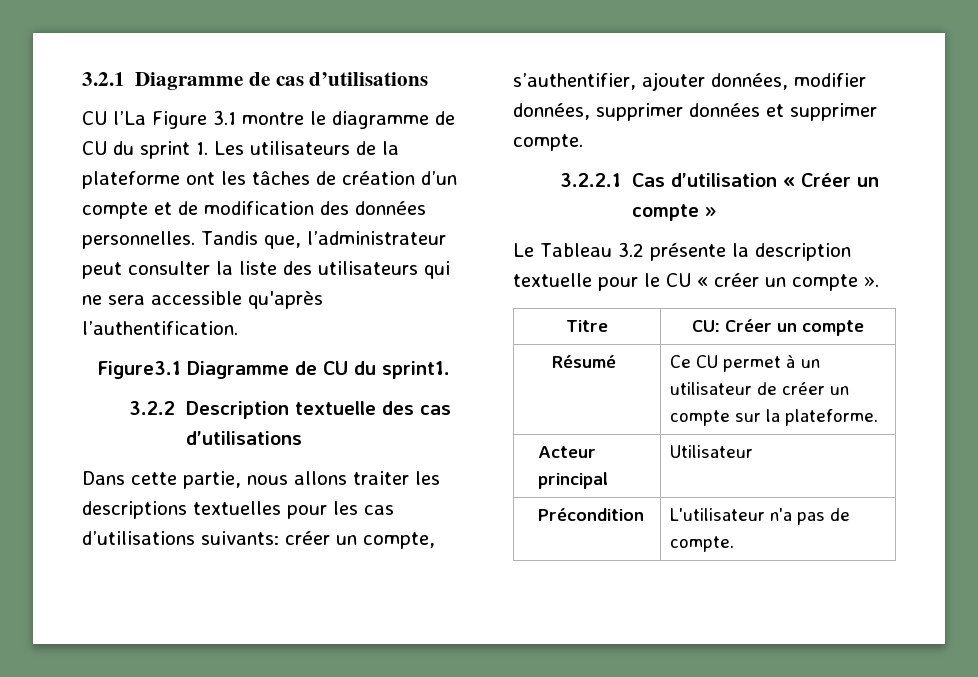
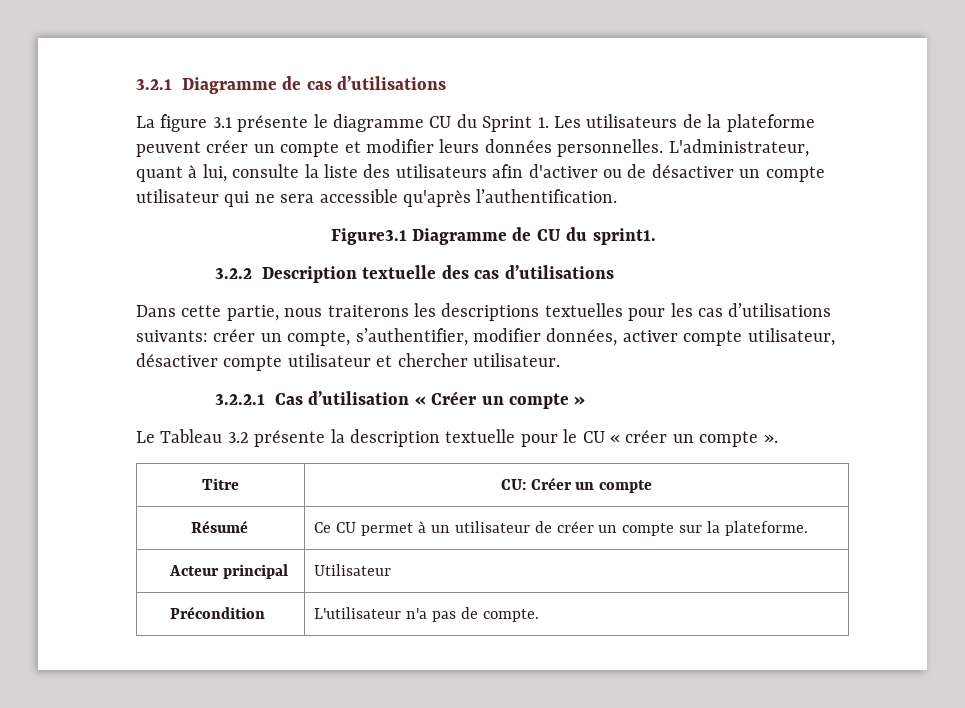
[82,110,304,129] CU l’La Figure 3.1 montre -> [136,114,309,132] La figure 3.1 présente
[435,111,455,125] [82,141,190,159] de CU du sprint -> [429,114,533,132] CU du Sprint
[186,171,457,185] [82,201,426,219] [82,231,446,249] [82,261,418,279] ont les tâches de création d’un compte et de modification des données personnelles. Tandis que, l’administrateur peut consulter la liste des utilisateurs -> [136,139,809,157] [136,164,825,182] [136,189,219,203] peuvent créer un compte et modifier leurs données personnelles. L'administrateur, quant à lui, consulte la liste des utilisateurs afin d'activer ou de désactiver un compte utilisateur
[294,471,409,485] allons traiter -> [327,305,409,317] traiterons
[642,72,866,91] [513,103,877,121] [513,134,583,151] ajouter données, modifier données, supprimer données et supprimer compte. -> [473,328,835,346] [136,353,560,371] modifier données, activer compte utilisateur, désactiver compte utilisateur et chercher utilisateur.

